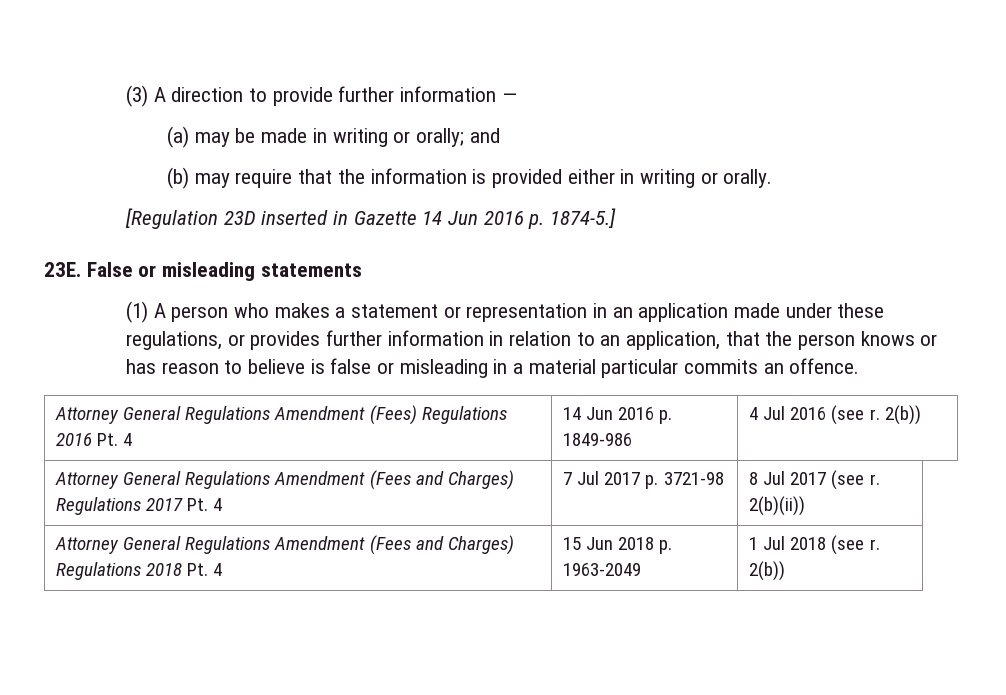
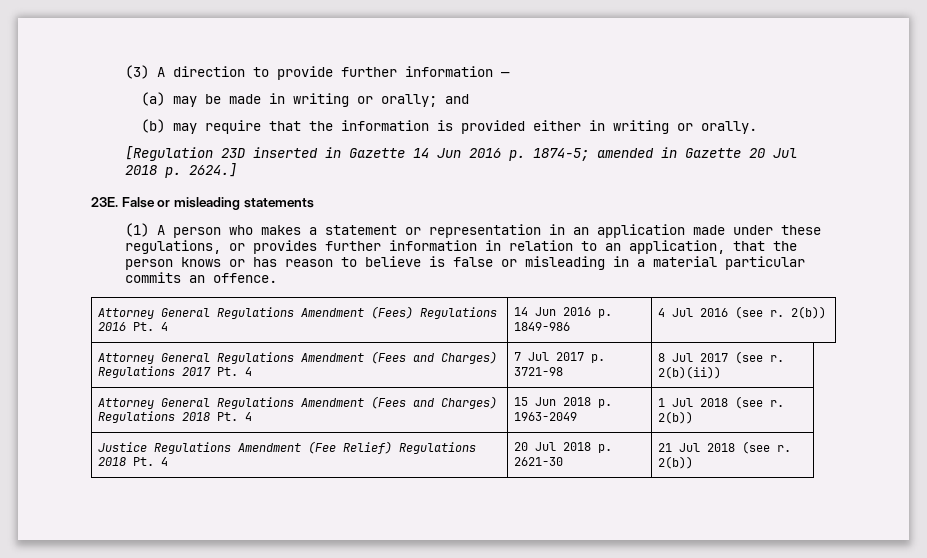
[550,208,617,228] 1874-5.] -> [532,147,797,161] [124,163,237,178] 1874-5; amended in Gazette 20 Jul 2018 p. 2624.]
(786, 571) none -> [98,441,477,454] [98,457,169,466] [514,442,613,453] [514,457,564,466] [658,441,792,454] [658,456,694,469] // Justice Regulations Amendment (Fee Relief) Regulations 2018 Pt. 4 | 20 Jul 2018 p. 2621-30 | 21 Jul 2018 (see r. 2(b))

